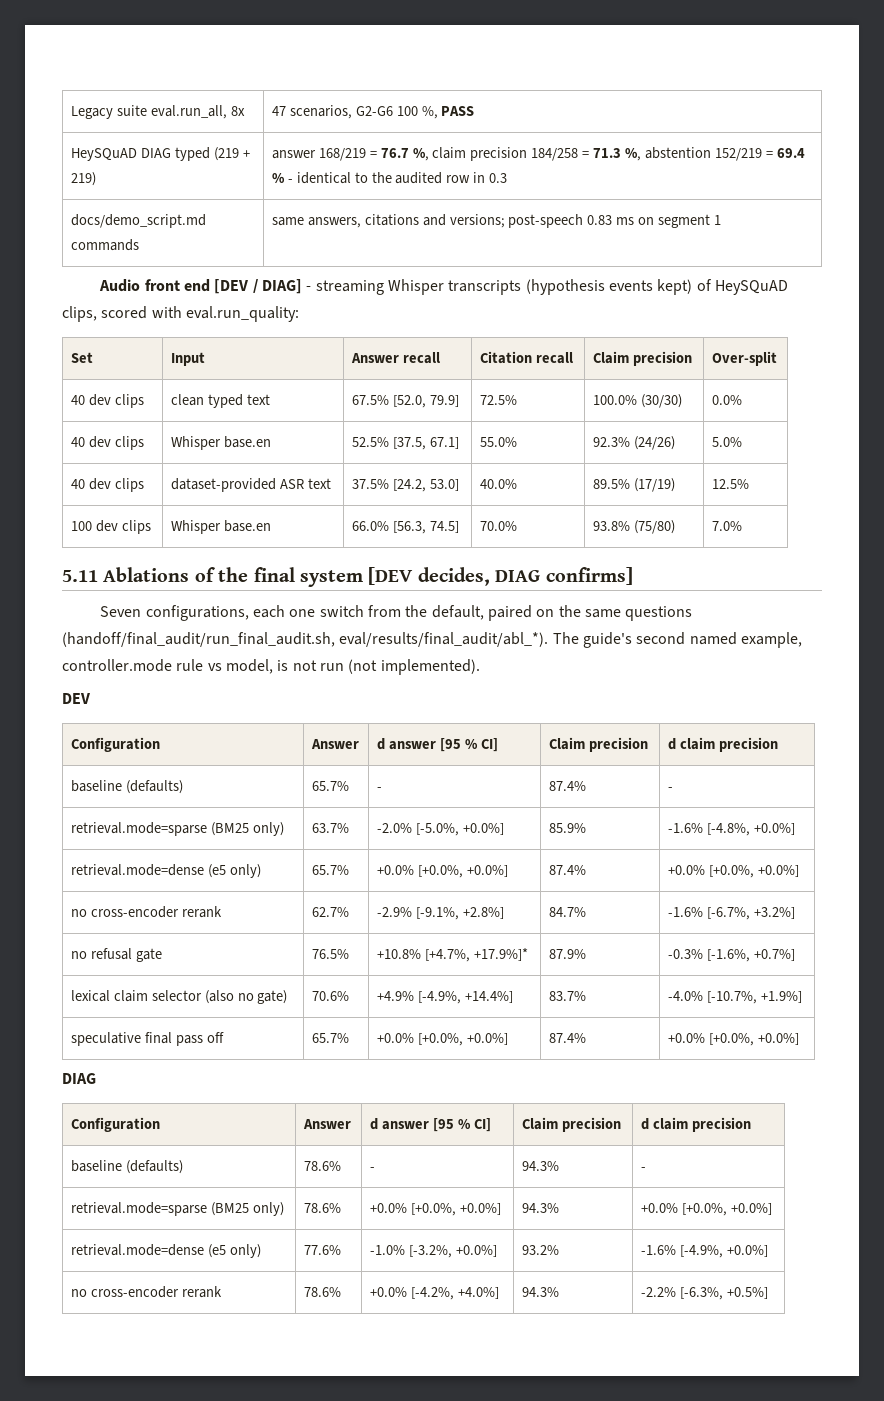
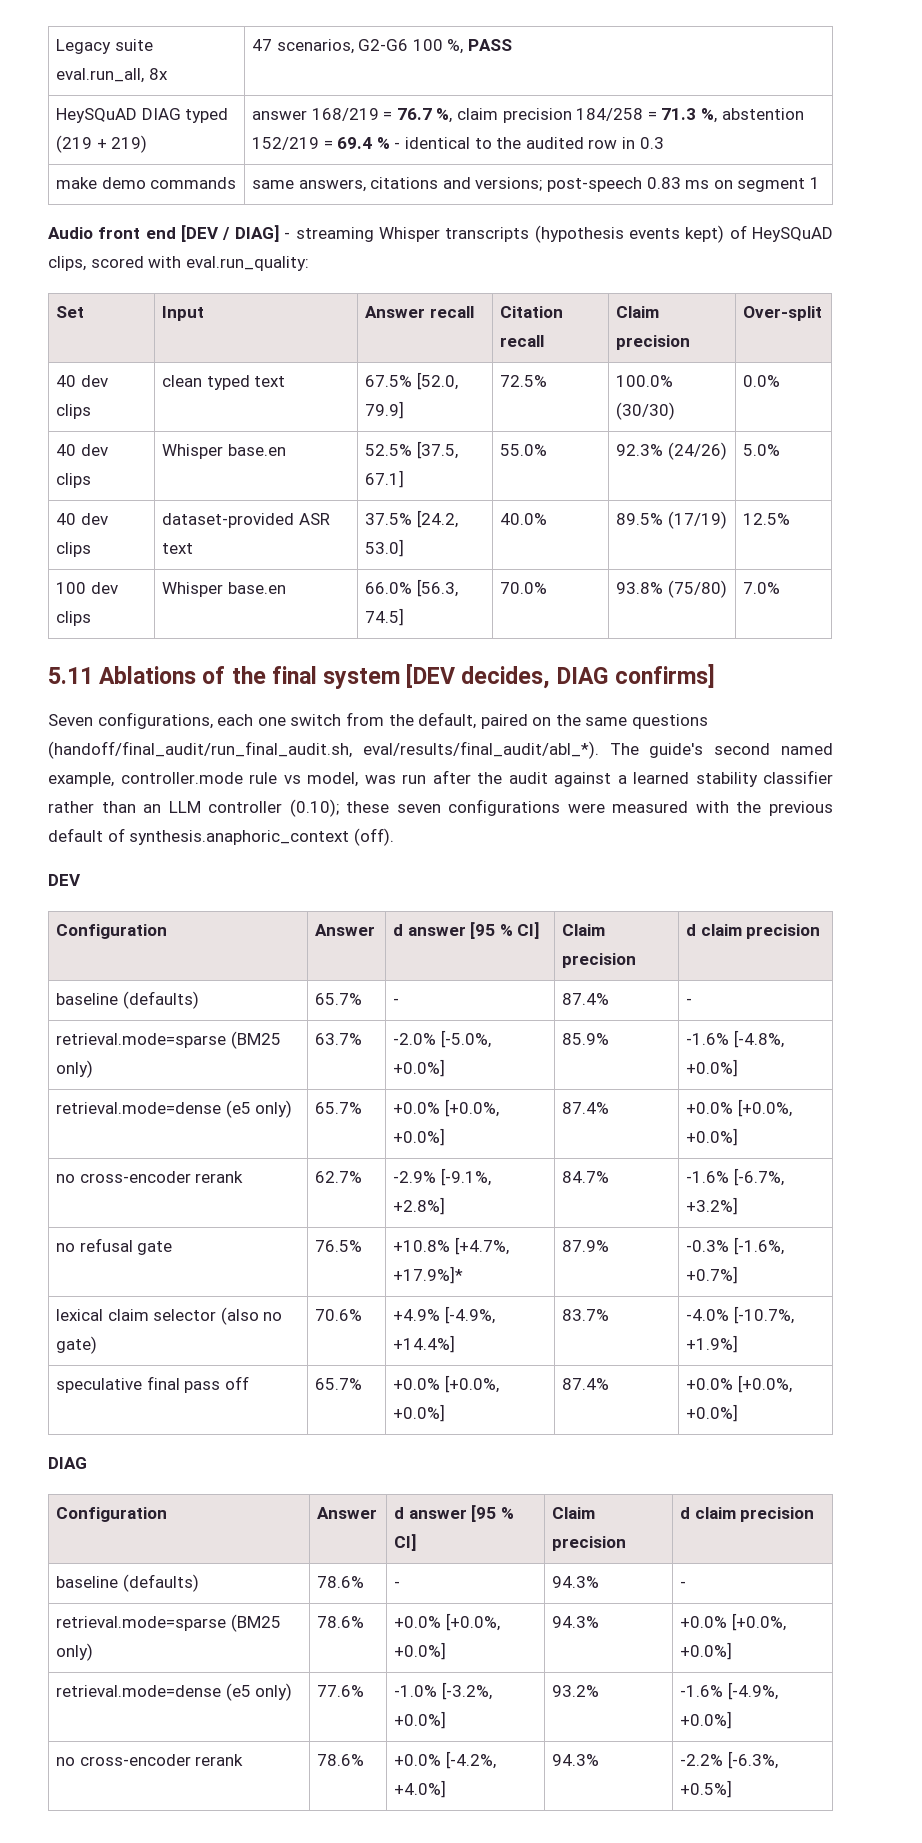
[70,214,206,228] docs/demo_script.md -> [56,177,146,189] make demo
[277,659,480,675] is not run (not implemented). -> [364,770,833,787] [48,799,834,817] [48,828,394,846] was run after the audit against a learned stability classifier rather than an LLM controller (0.10); these seven configurations were measured with the previous default of synthesis.anaphoric_context (off).

